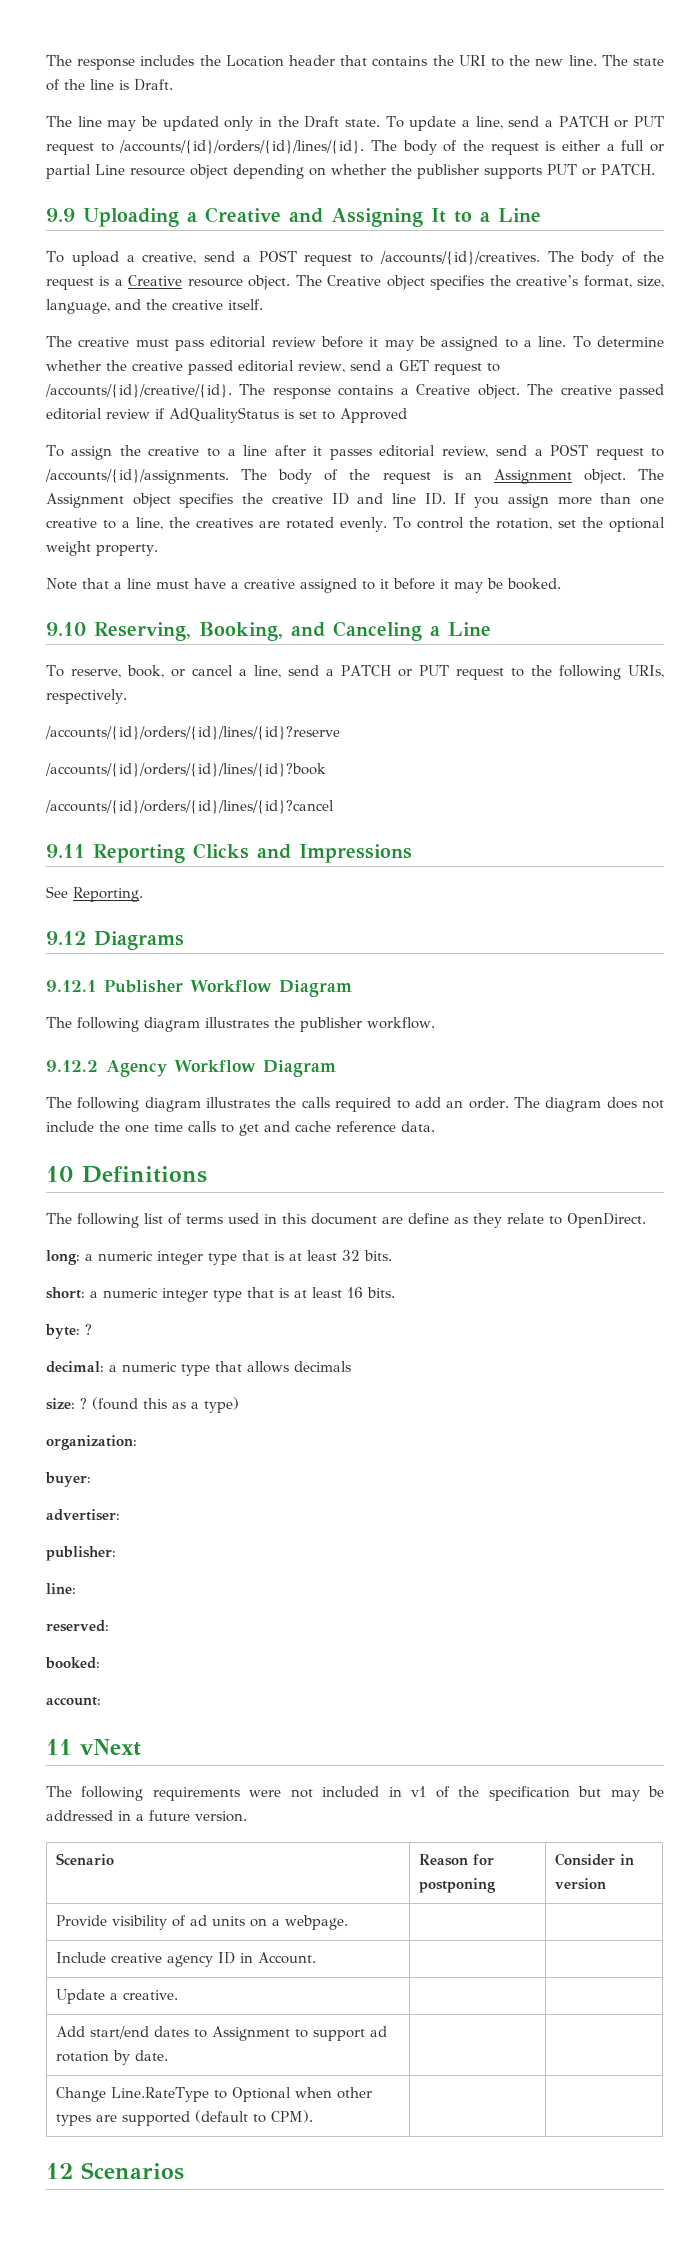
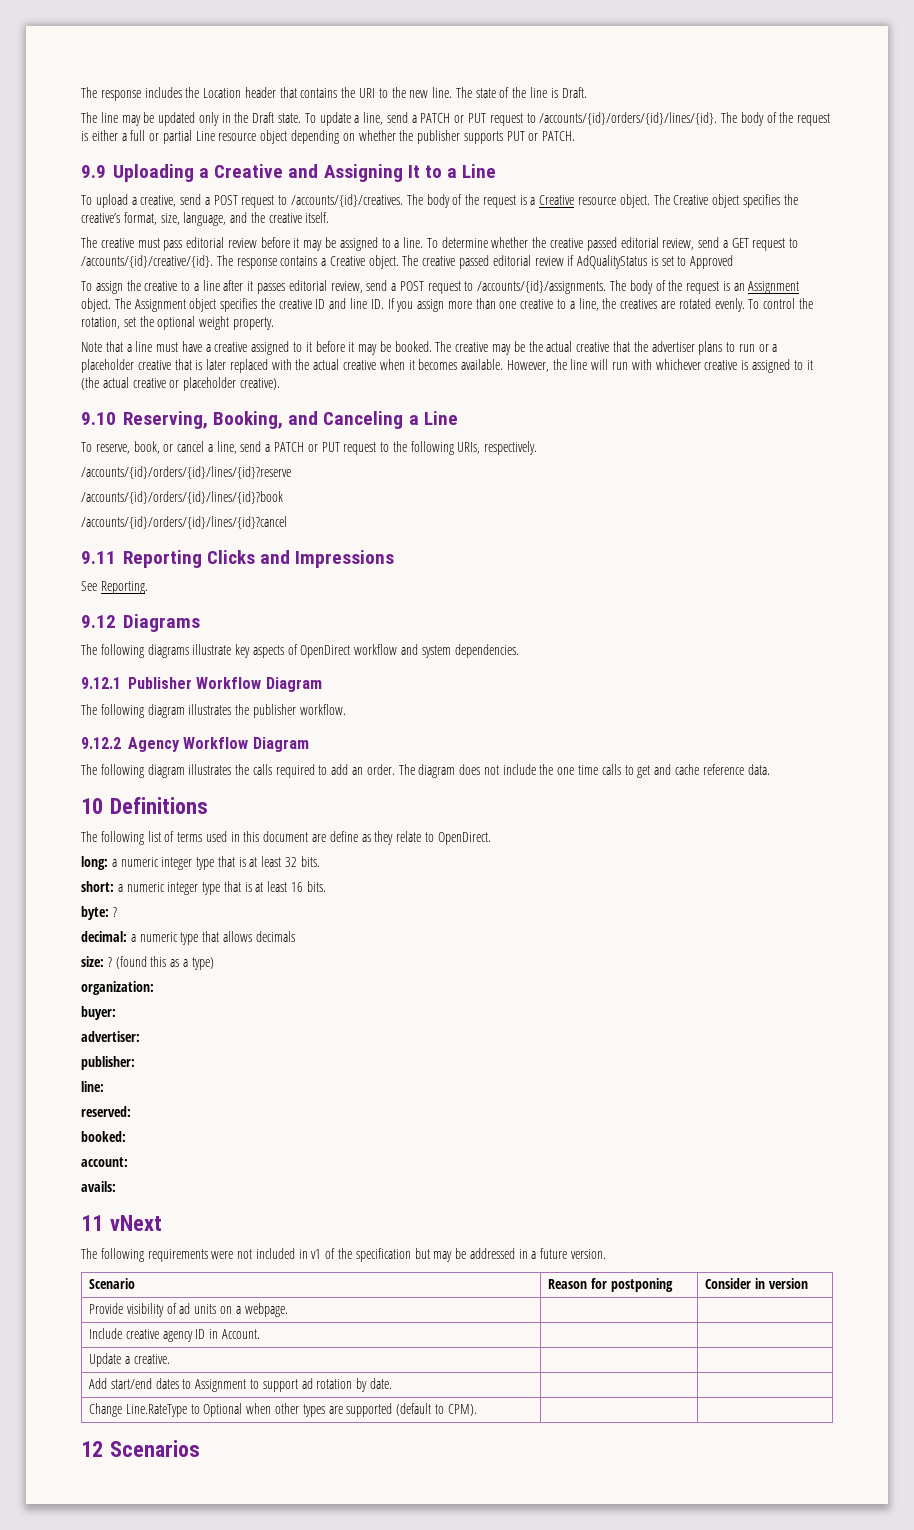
(561, 584) none -> [435,341,778,355] [81,359,813,373] [81,377,280,391] The creative may be the actual creative that the advertiser plans to run or a placeholder creative that is later replaced with the actual creative when it becomes available. However, the line will run with whichever creative is assigned to it (the actual creative or placeholder creative).
(184, 940) none -> [81,644,519,658] // The following diagrams illustrate key aspects of OpenDirect workflow and system dependencies.
(101, 1701) none -> [81,1181,116,1192] // avails:

